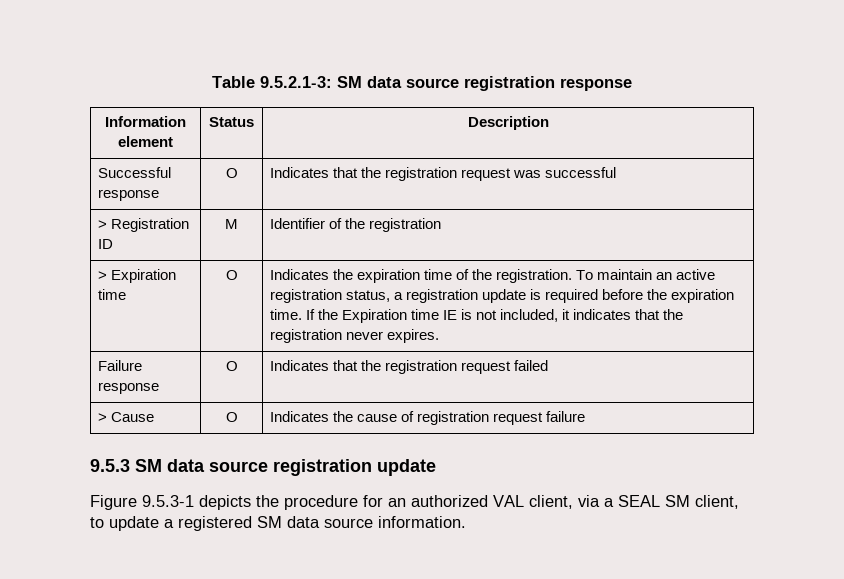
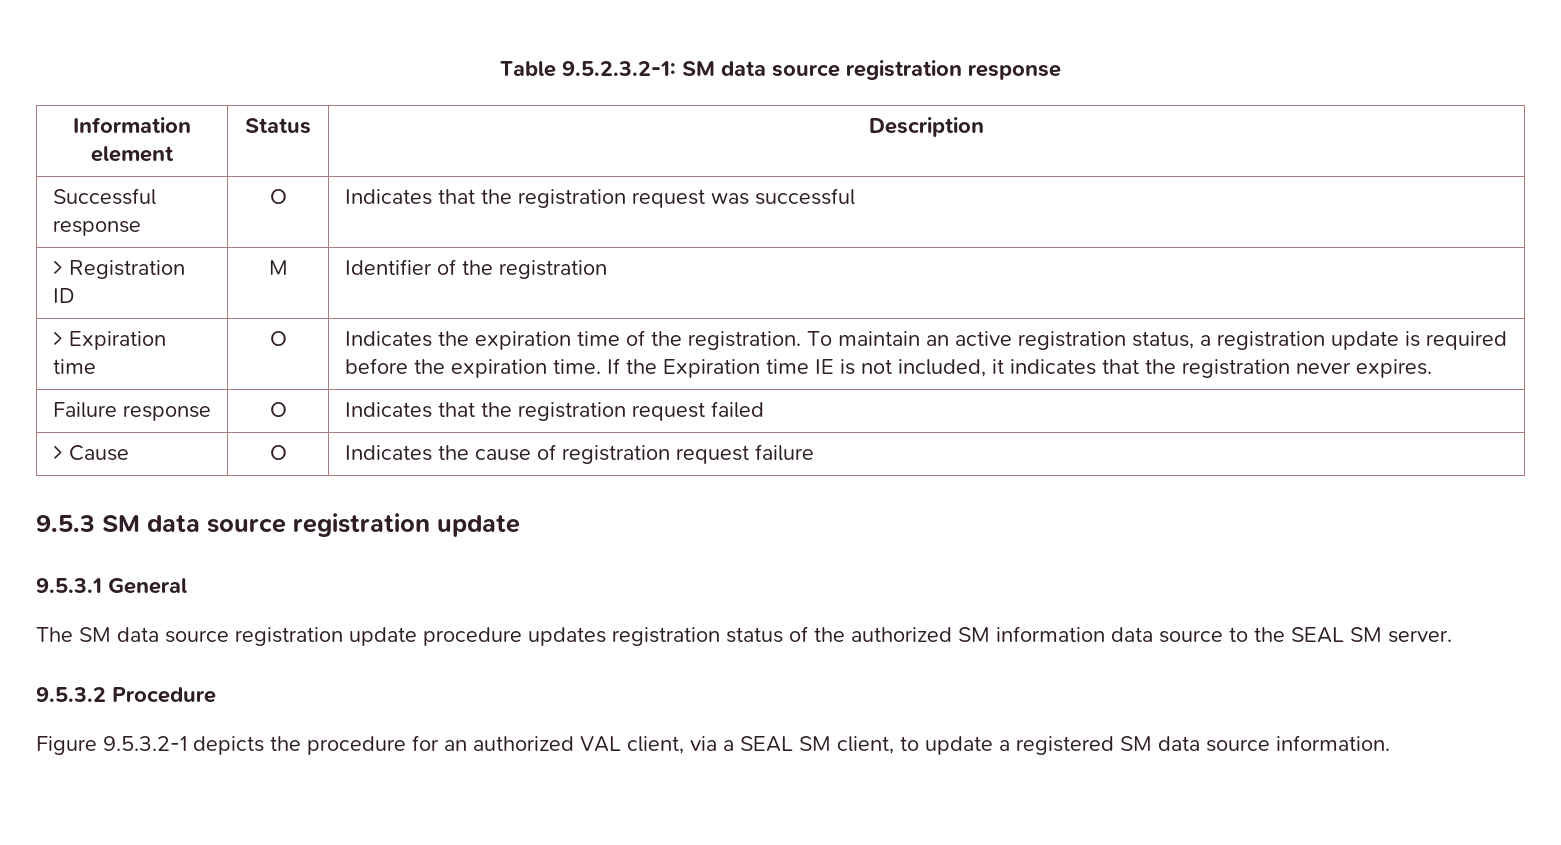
[260,76,332,88] 9.5.2.1-3: -> [562,61,676,76] 9.5.2.3.2-1:
(436, 467) none -> [36,578,187,594] [36,626,1452,646] [36,687,216,703] // 9.5.3.1 General // The SM data source registration update procedure updates registration status of the authorized SM information data source to the SEAL SM server. // 9.5.3.2 Procedure
[142,495,194,507] 9.5.3-1 -> [103,736,187,751] 9.5.3.2-1

